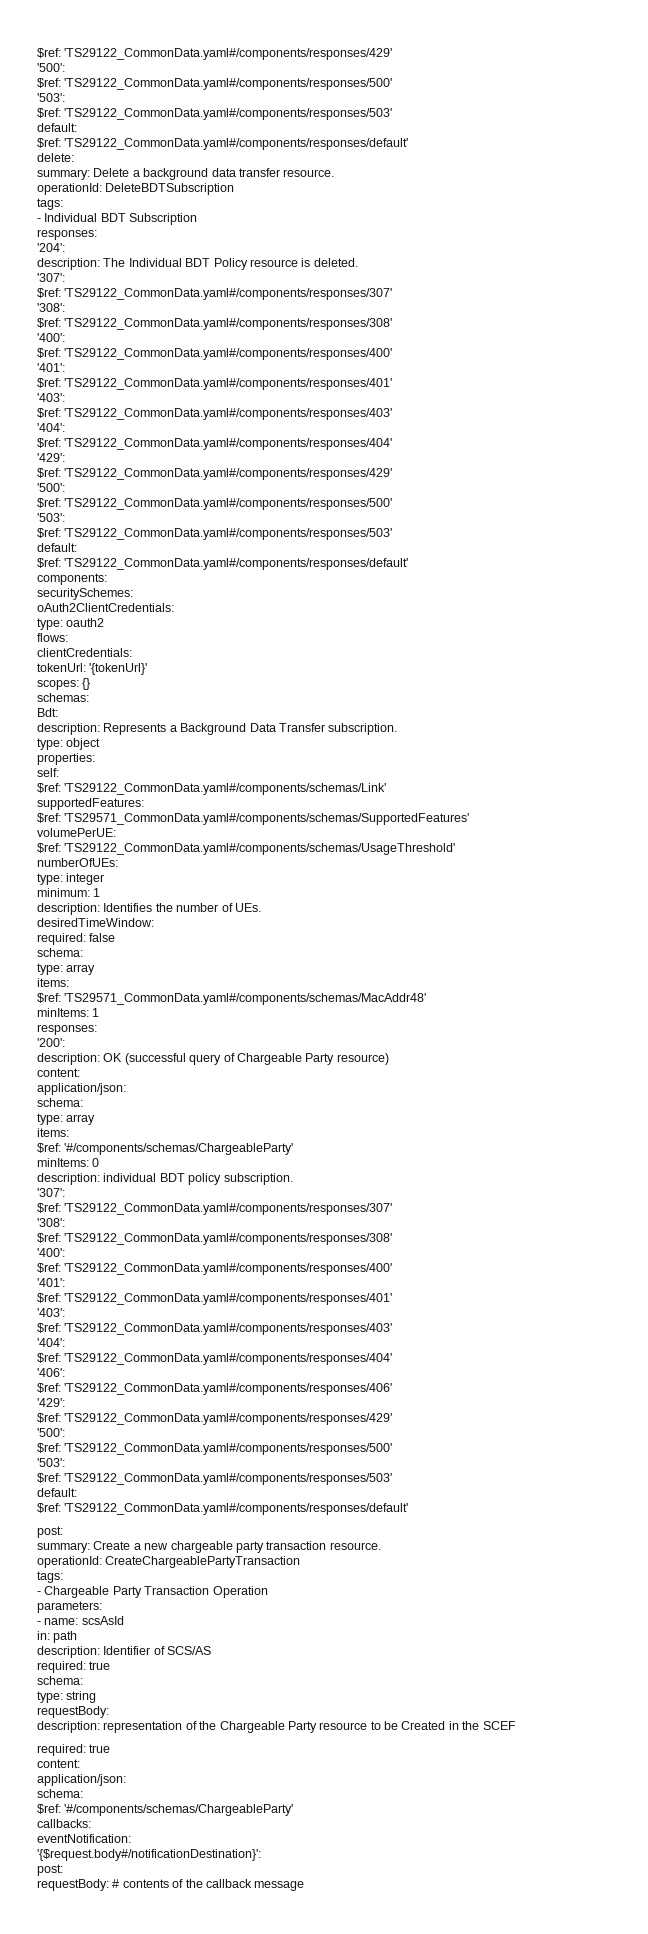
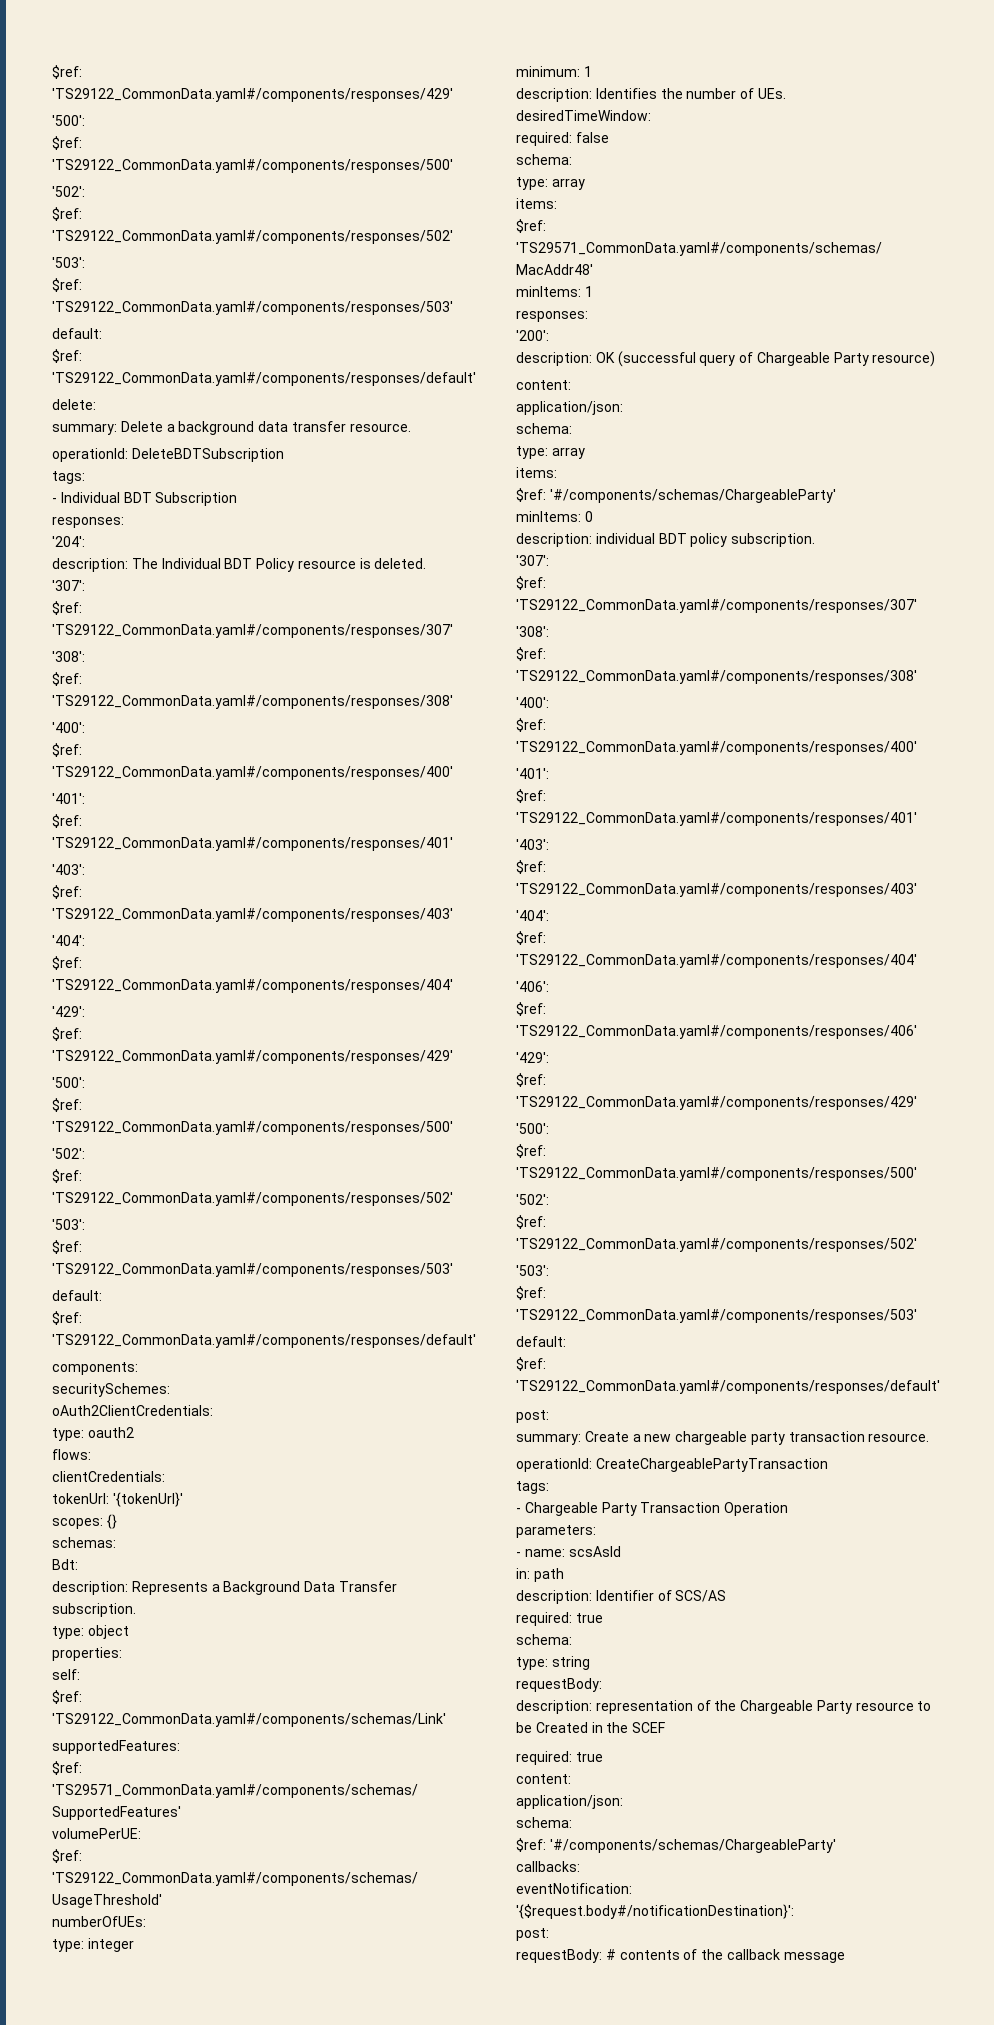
[37,48,393,60] [37,63,65,72] [37,78,393,90] $ref: 'TS29122_CommonData.yaml#/components/responses/429' // '500': // $ref: 'TS29122_CommonData.yaml#/components/responses/500' -> [52,65,82,79] [52,88,453,102] [52,115,85,126] [52,136,82,150] [52,159,453,173] [52,186,85,197] [52,207,82,221] [52,230,453,244] $ref: 'TS29122_CommonData.yaml#/components/responses/429' // '500': // $ref: 'TS29122_CommonData.yaml#/components/responses/500' // '502': // $ref: 'TS29122_CommonData.yaml#/components/responses/502'
(393, 504) none -> [52,1148,85,1159] [52,1169,82,1183] [52,1192,453,1206] // '502': // $ref: 'TS29122_CommonData.yaml#/components/responses/502'
(393, 1449) none -> [516,1194,549,1205] [516,1215,546,1229] [516,1238,917,1252] // '502': // $ref: 'TS29122_CommonData.yaml#/components/responses/502'

